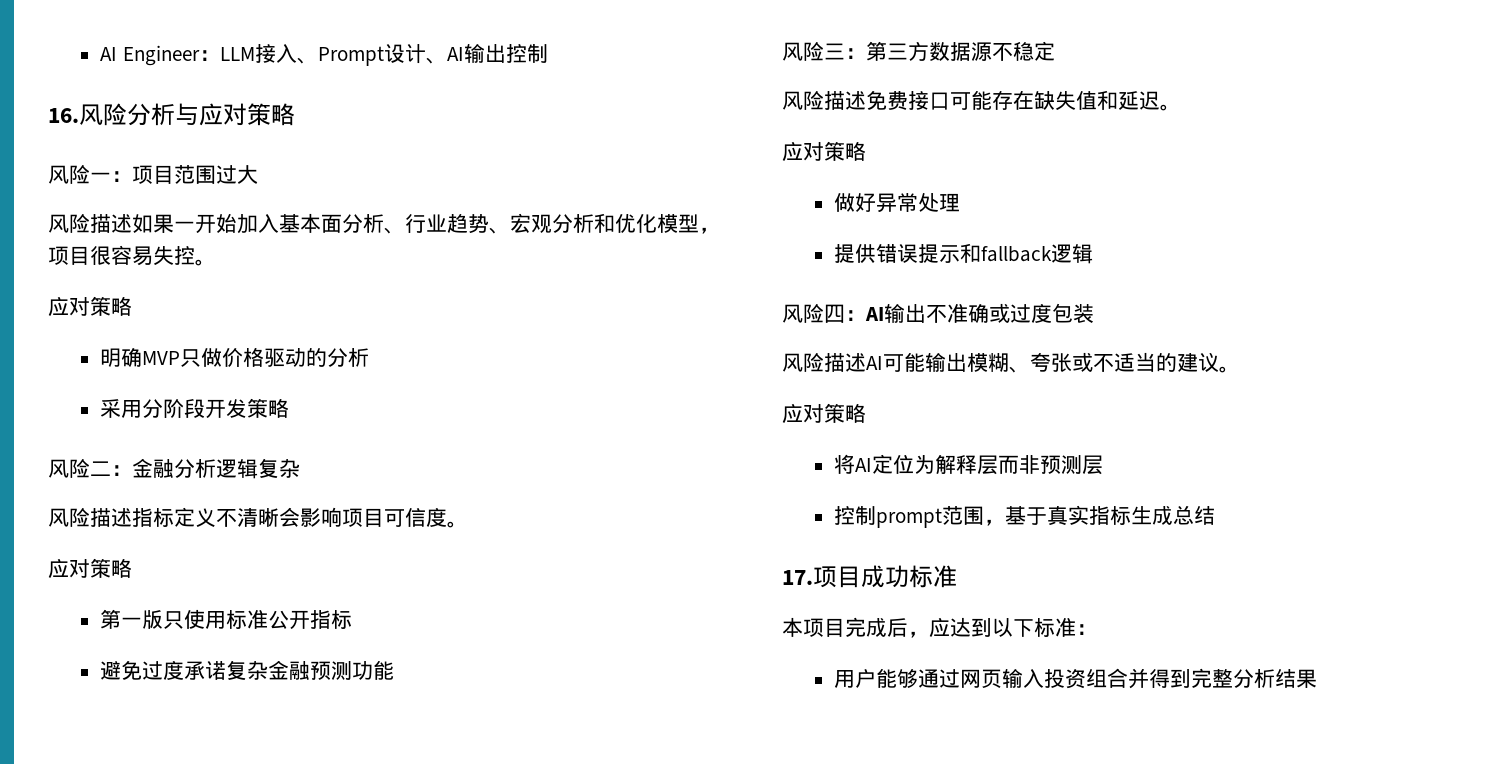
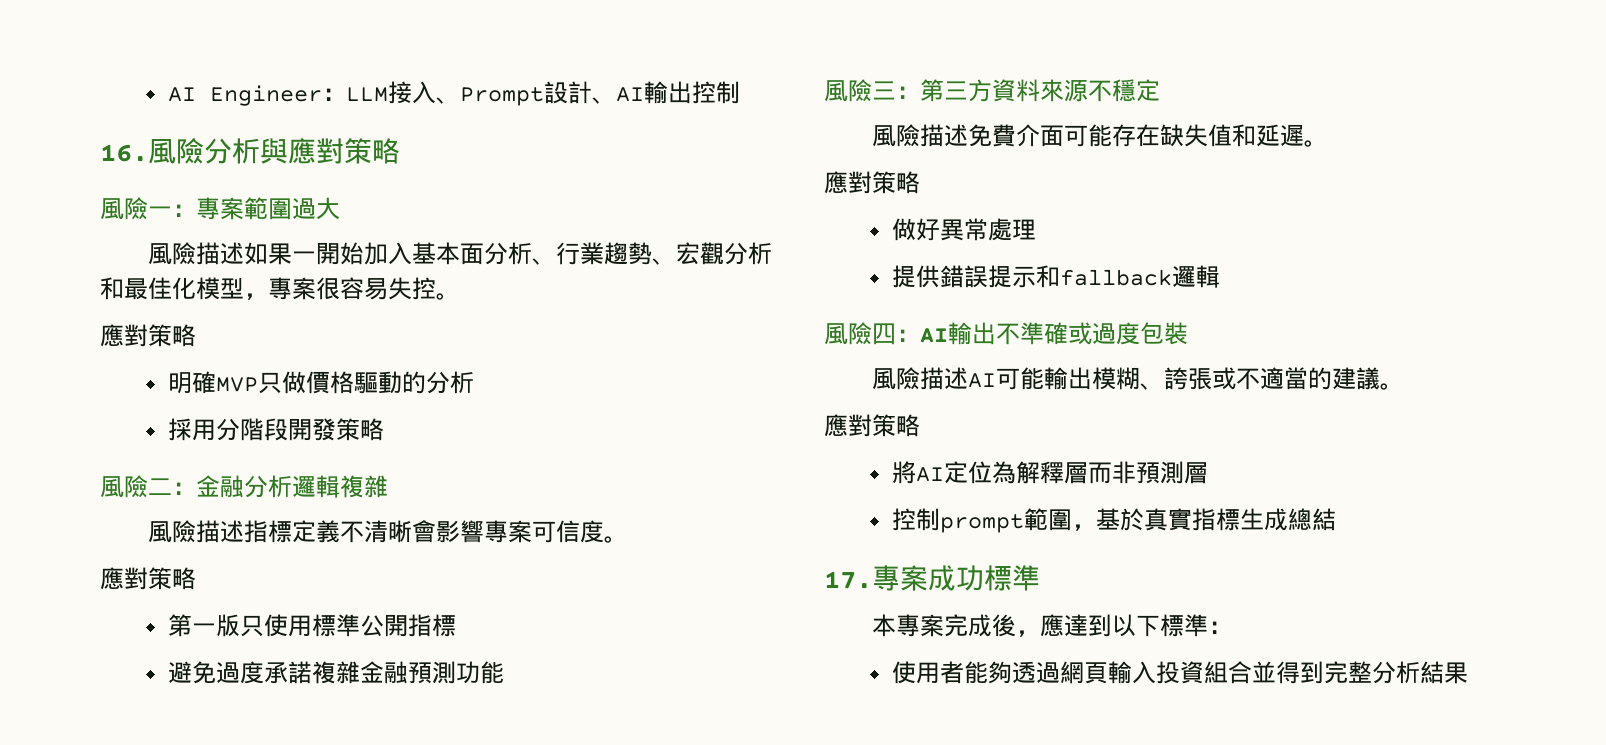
[383,43,485,64] 设计、AI输 -> [544,81,669,104] 設計、AI輸
[79,103,295,126] [48,165,237,184] 风险分析与应对策略 // 风险一：项目范围过 -> [148,138,400,164] [100,197,316,220] 風險分析與應對策略 // 風險一：專案範圍過
[48,214,90,233] 风险 -> [148,242,197,265] 風險
[195,214,216,234] 开 -> [316,242,341,265] 開
[426,213,636,234] 业趋势、宏观分析和优 -> [580,242,773,265] [100,277,172,300] 業趨勢、宏觀分析和最佳
[48,246,90,265] 项目 -> [268,277,316,300] 專案
[48,296,90,316] 应对 -> [100,324,148,347] 應對
[120,348,142,367] 确 -> [192,371,217,394] 確
[221,347,306,367] 价格驱动 -> [306,371,403,394] 價格驅動
[99,398,289,419] [48,459,90,478] 采用分阶段开发策略 // 风险 -> [168,418,385,441] [100,475,148,498] 採用分階段開發策略 // 風險
[216,458,300,479] [48,507,384,527] 逻辑复杂 // 风险描述指标定义不清晰会影响项目 -> [292,475,388,498] [148,520,533,543] 邏輯複雜 // 風險描述指標定義不清晰會影響專案
[48,558,90,578] 应对 -> [100,567,148,590] 應對
[225,609,352,630] [99,660,352,681] 标准公开指标 // 避免过度承诺复杂金融预测 -> [312,614,457,637] [168,661,457,684] 標準公開指標 // 避免過度承諾複雜金融預測
[782,42,824,61] 风险 -> [824,79,872,102] 風險
[929,41,1055,61] [782,90,950,110] 数据源不稳定 // 风险描述免费接口 -> [992,79,1160,102] [872,124,1065,147] 資料來源不穩定 // 風險描述免費介面
[1139,91,1181,111] [782,141,824,161] 迟。 // 应对 -> [1280,124,1329,147] [824,171,872,194] 遲。 // 應對
[875,192,939,213] 异常处 -> [940,218,1013,241] 異常處
[875,244,918,263] 错误 -> [940,265,989,288] 錯誤
[1050,244,1093,264] [782,303,1094,323] [782,353,824,372] 逻辑 // 风险四：AI输出不准确或过度包装 // 风险 -> [1172,265,1221,288] [824,322,1188,345] [872,367,921,390] 邏輯 // 風險四：AI輸出不準確或過度包裝 // 風險
[925,352,946,372] 输 -> [1044,367,1069,390] 輸
[1030,352,1240,373] [782,403,866,423] [833,454,855,474] 夸张或不适当的建议。 // 应对策略 // 将 -> [1164,367,1405,390] [824,414,920,437] [892,461,917,484] 誇張或不適當的建議。 // 應對策略 // 將
[913,454,1103,475] [833,505,1215,528] [782,565,957,588] [782,617,1097,638] [833,668,1149,689] 为解释层而非预测层 // 控制prompt范围，基于真实指标生成总结 // 17.项目成功标准 // 本项目完成后，应达到以下标准： // 用户能够通过网页输入投资组合并 -> [992,461,1209,484] [892,508,1337,533] [824,565,1040,591] [872,614,1233,637] [892,661,1277,684] 為解釋層而非預測層 // 控制prompt範圍，基於真實指標生成總結 // 17.專案成功標準 // 本專案完成後，應達到以下標準： // 使用者能夠透過網頁輸入投資組合並
[1274,669,1296,688] 结 -> [1420,661,1445,684] 結

